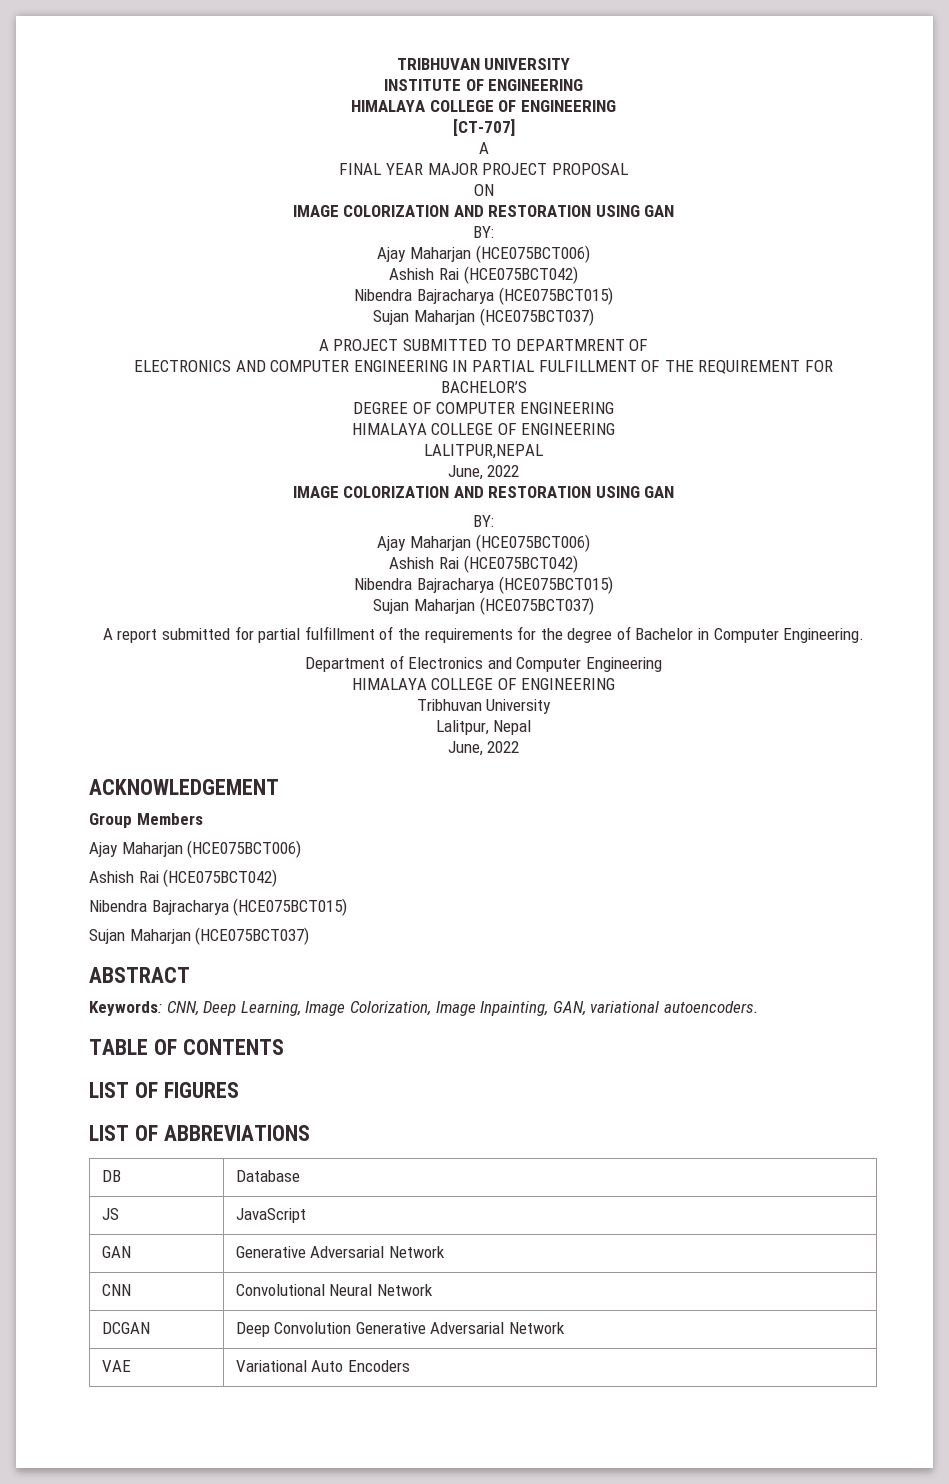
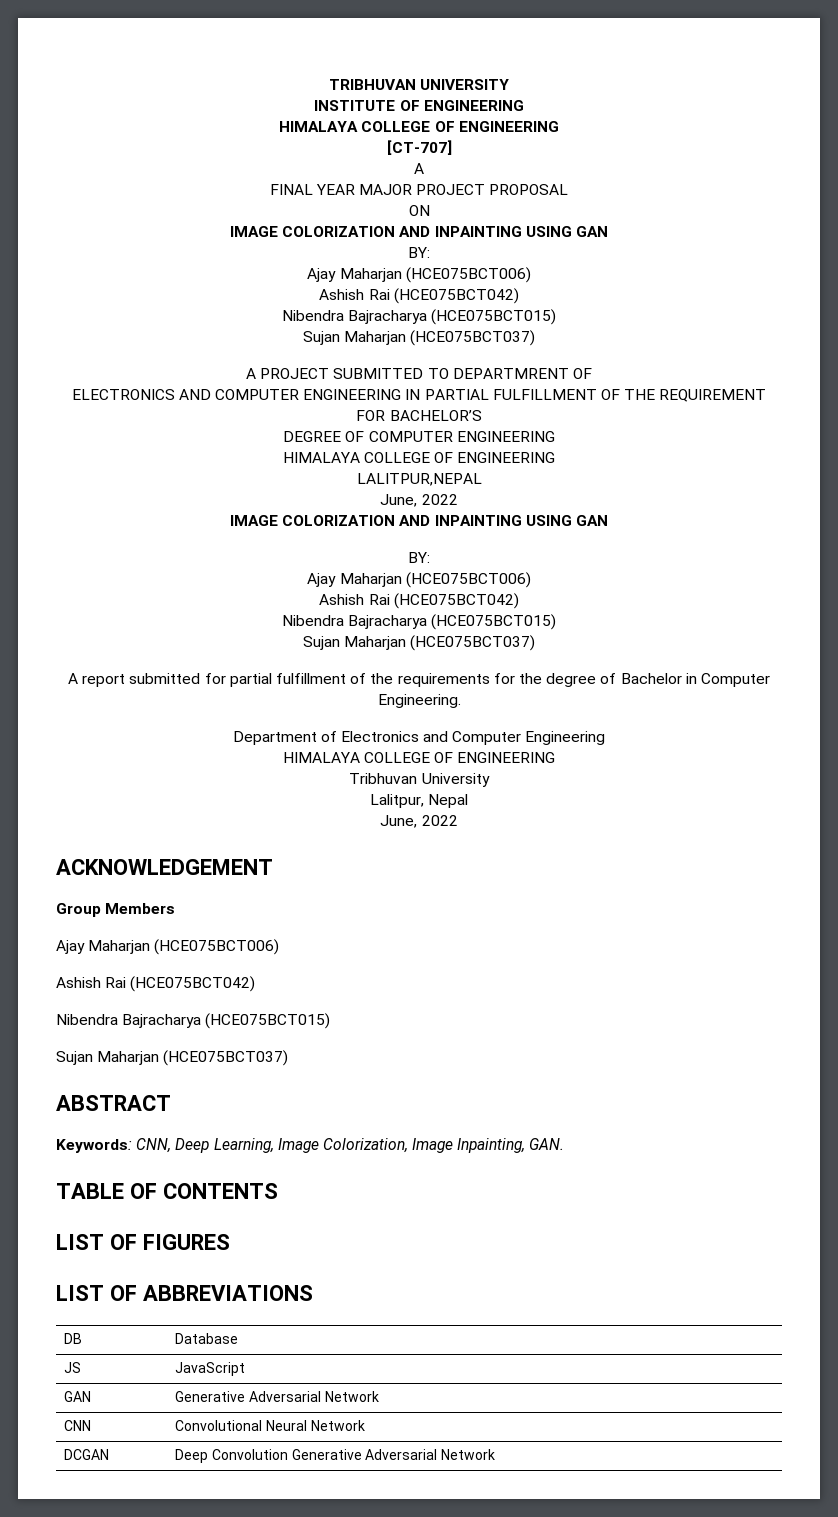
[488,205,592,217] RESTORATION -> [434,226,522,237] INPAINTING
[488,486,592,498] RESTORATION -> [434,515,522,526] INPAINTING
[552,1001,758,1016] GAN, variational autoencoders. -> [529,1138,565,1150] GAN.
[101,1360,131,1372] [235,1360,410,1372] // VAE | Variational Auto Encoders -> (496, 1454) none

